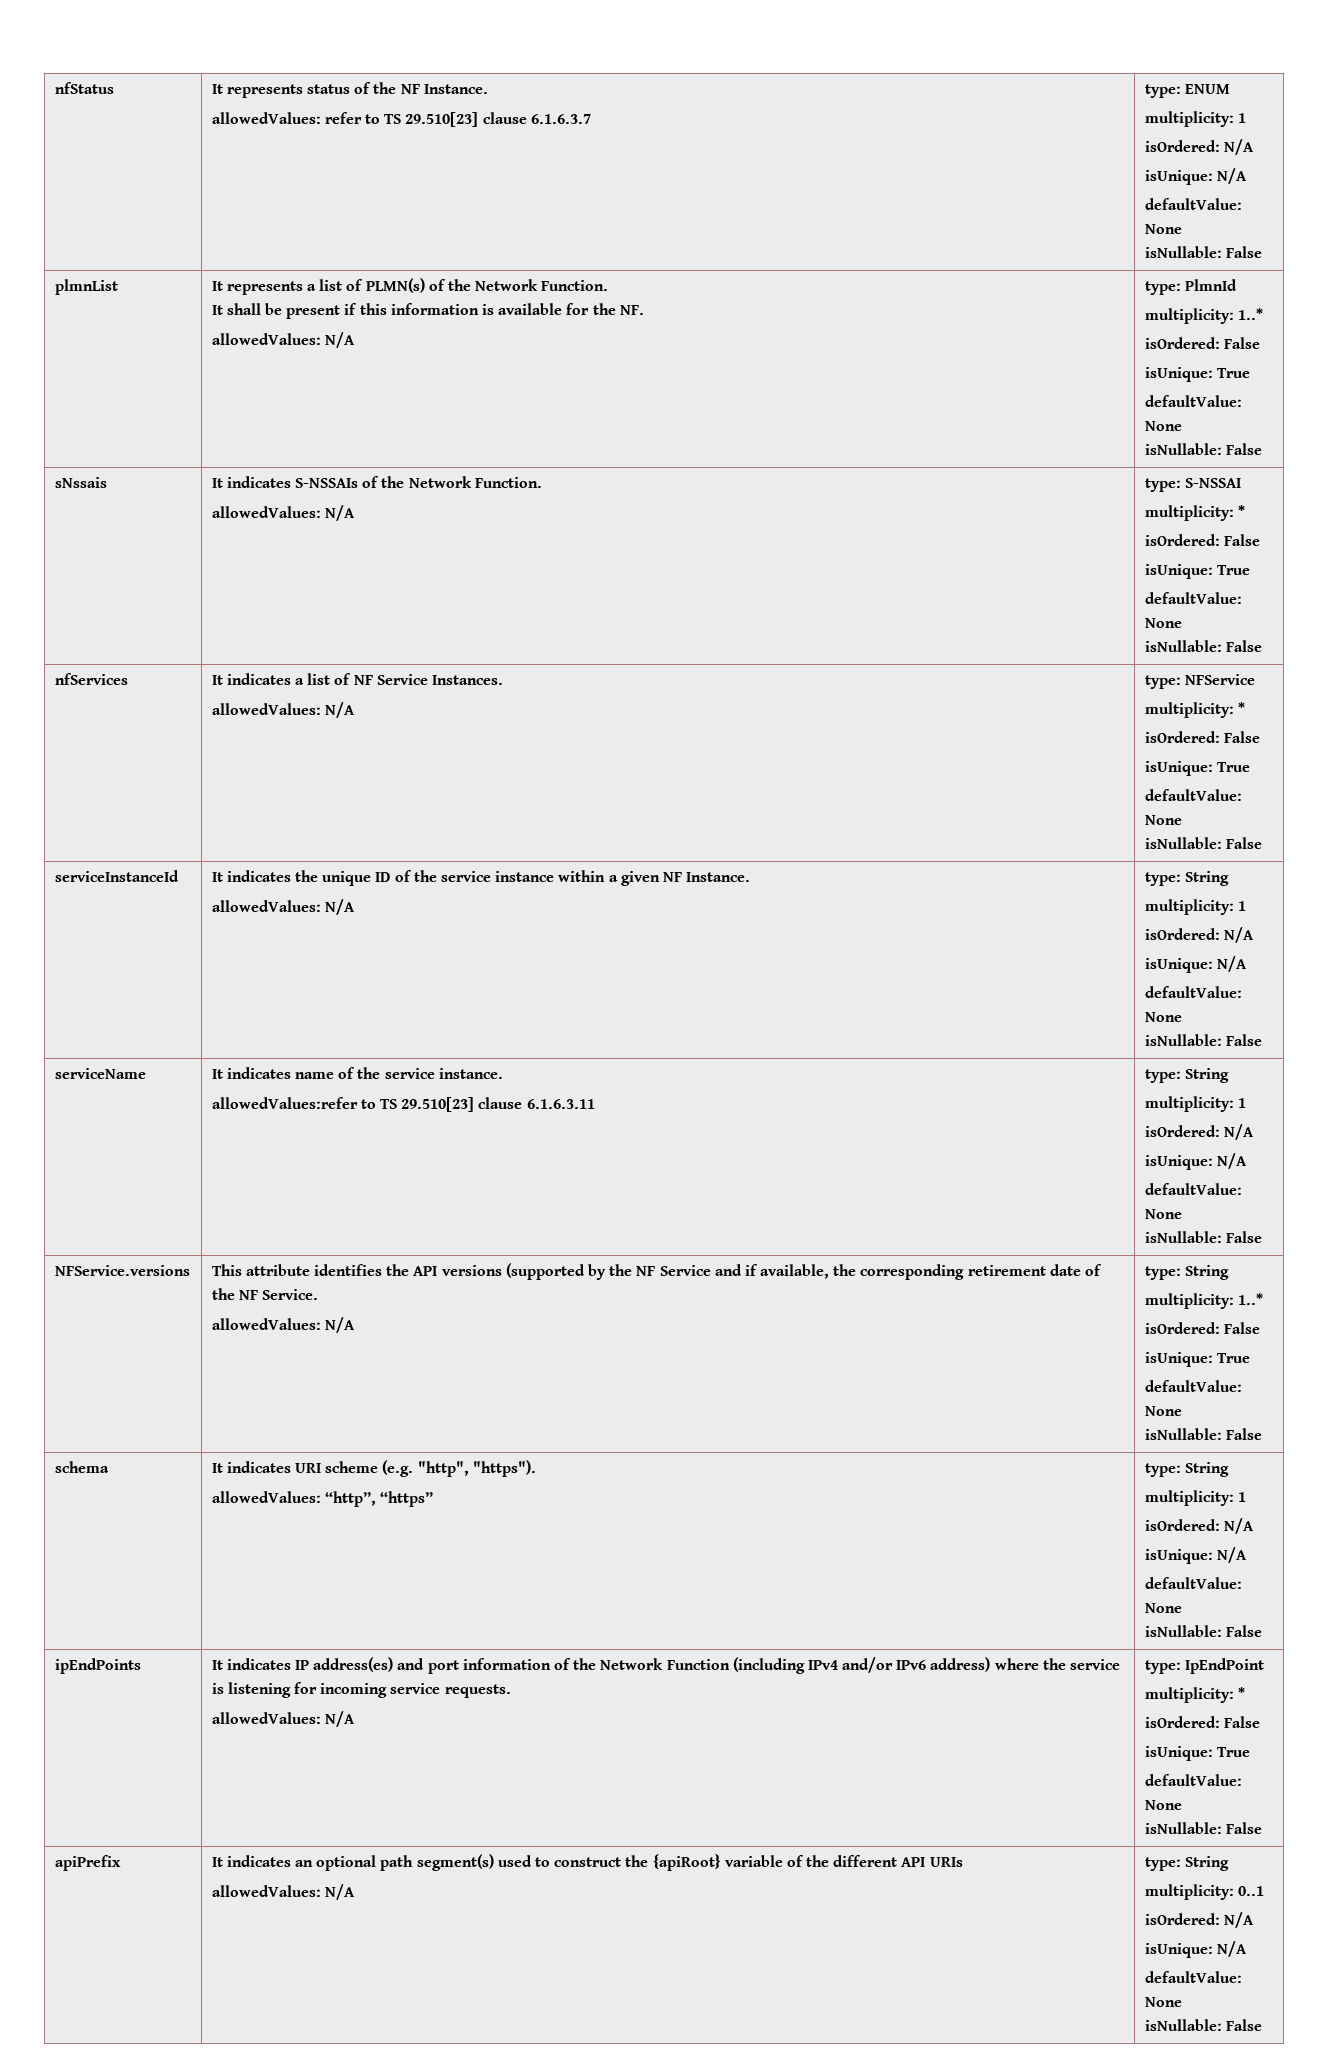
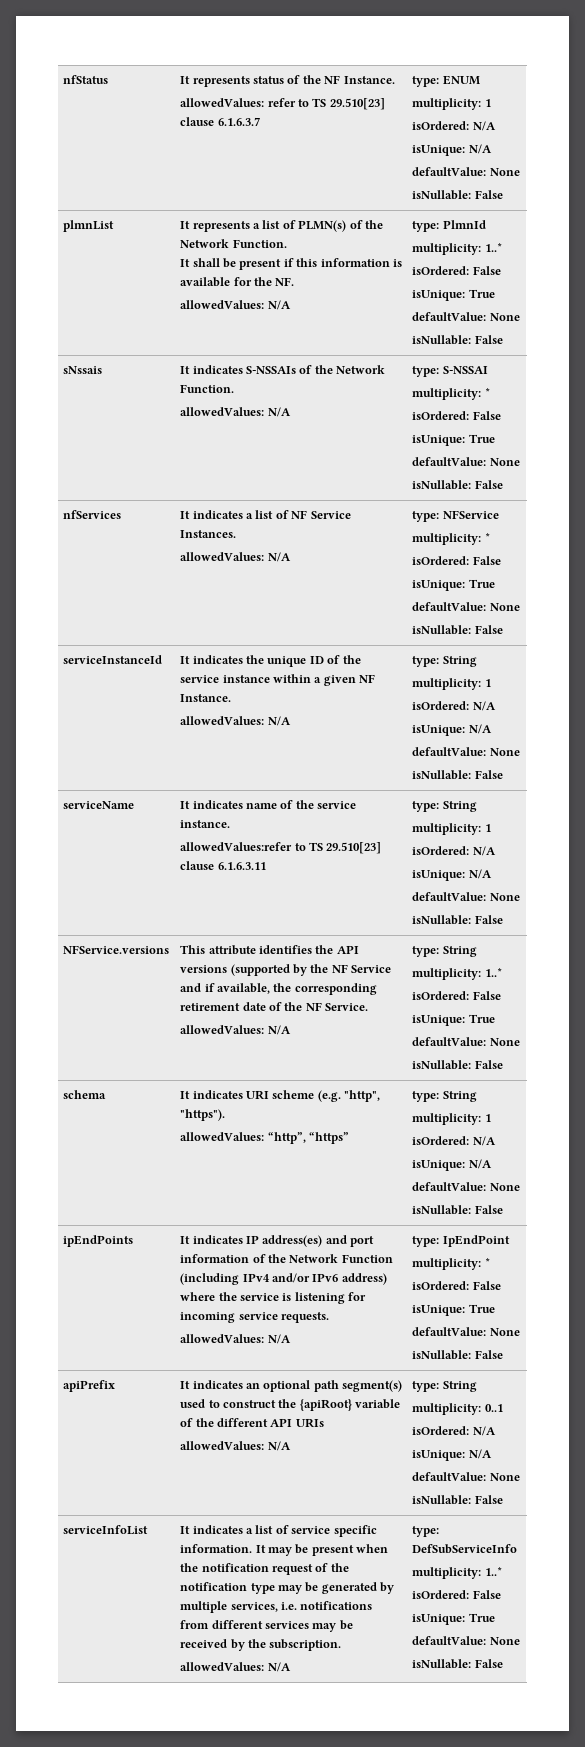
(1262, 2025) none -> [63,1525,149,1535] [180,1525,377,1537] [180,1544,389,1556] [180,1563,349,1575] [180,1582,395,1594] [180,1601,373,1613] [180,1620,353,1632] [180,1639,342,1651] [180,1662,291,1672] [412,1526,440,1537] [412,1544,518,1554] [412,1567,502,1579] [412,1590,501,1599] [412,1613,495,1625] [412,1636,520,1645] [412,1659,503,1669] // serviceInfoList | It indicates a list of service specific information. It may be present when the notification request of the notification type may be generated by multiple services, i.e. notifications from different services may be received by the subscription. // allowedValues: N/A | type: DefSubServiceInfo // multiplicity: 1..* // isOrdered: False // isUnique: True // defaultValue: None // isNullable: False

